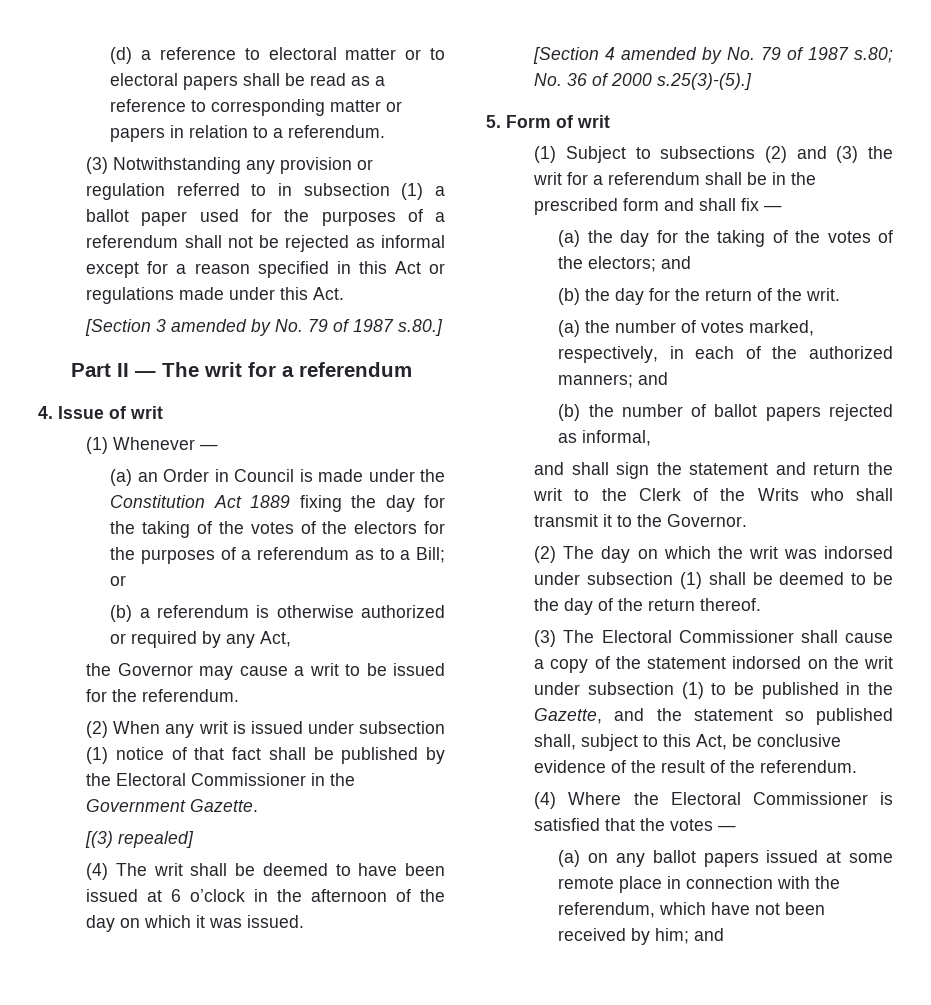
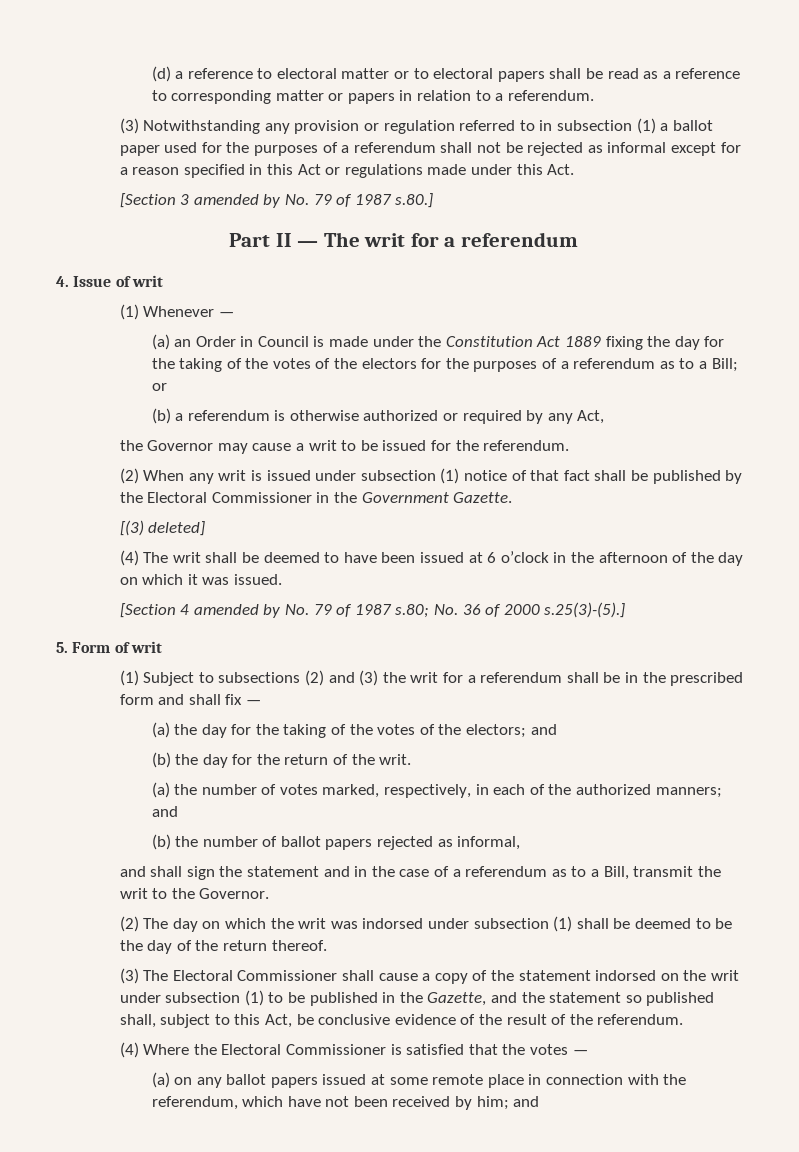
[118,831,195,848] repealed] -> [148,521,206,536] deleted]
[813,462,893,475] [533,488,893,501] [534,514,613,527] return the writ to the Clerk of the Writs who shall transmit it -> [354,866,721,880] [119,888,148,899] in the case of a referendum as to a Bill, transmit the writ

